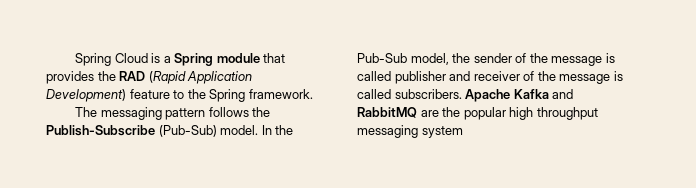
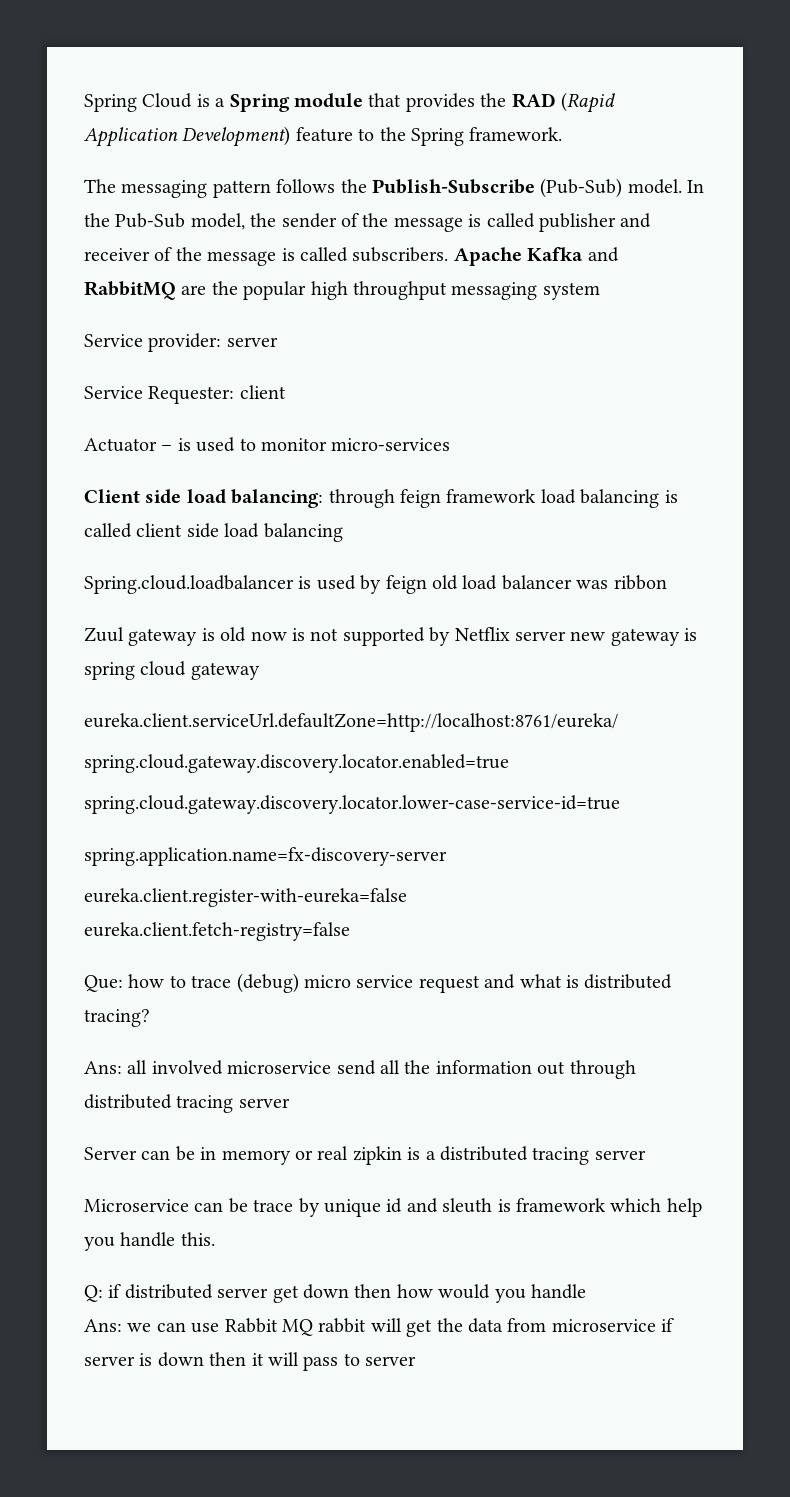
(463, 132) none -> [84,333,278,352] [84,385,286,404] [84,437,451,452] [84,489,678,508] [84,523,343,542] [84,575,667,594] [84,627,698,646] [84,661,260,680] [84,713,618,732] [84,754,509,773] [84,795,620,814] [84,847,447,866] [84,888,407,907] [84,922,350,941] [84,973,673,993] [84,1009,150,1027] [84,1060,636,1079] [84,1094,290,1113] [84,1146,646,1165] [84,1198,702,1217] [84,1232,215,1251] [84,1284,586,1303] [84,1318,675,1337] [84,1352,417,1371] // Service provider: server // Service Requester: client // Actuator – is used to monitor micro-services // Client side load balancing: through feign framework load balancing is called client side load balancing // Spring.cloud.loadbalancer is used by feign old load balancer was ribbon // Zuul gateway is old now is not supported by Netflix server new gateway is spring cloud gateway // eureka.client.serviceUrl.defaultZone=http://localhost:8761/eureka/ // spring.cloud.gateway.discovery.locator.enabled=true // spring.cloud.gateway.discovery.locator.lower-case-service-id=true // spring.application.name=fx-discovery-server // eureka.client.register-with-eureka=false // eureka.client.fetch-registry=false // Que: how to trace (debug) micro service request and what is distributed tracing? // Ans: all involved microservice send all the information out through distributed tracing server // Server can be in memory or real zipkin is a distributed tracing server // Microservice can be trace by unique id and sleuth is framework which help you handle this. // Q: if distributed server get down then how would you handle // Ans: we can use Rabbit MQ rabbit will get the data from microservice if server is down then it will pass to server

